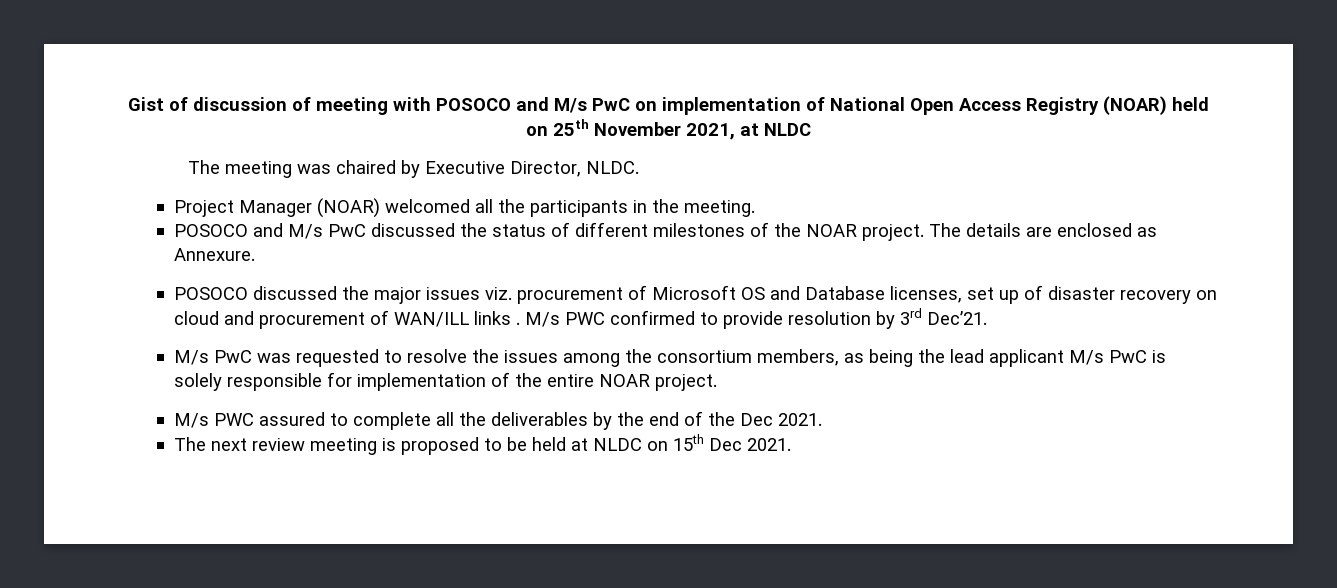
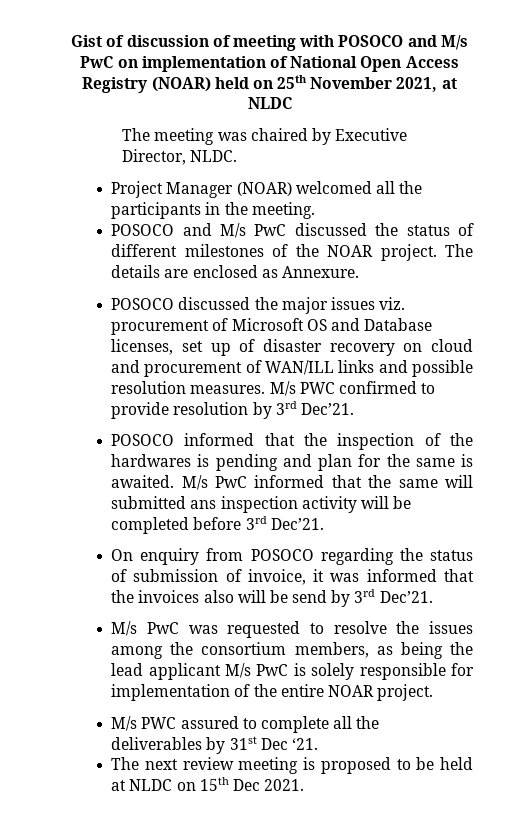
[515,322,520,325] . -> [378,360,473,377] [111,381,266,394] and possible resolution measures.
(987, 318) none -> [111,433,473,450] [111,454,473,471] [111,475,474,490] [111,496,412,513] [111,516,324,534] [111,548,473,565] [111,569,474,585] [111,589,433,607] // POSOCO informed that the inspection of the hardwares is pending and plan for the same is awaited. M/s PwC informed that the same will submitted ans inspection activity will be completed before 3rd Dec’21. // On enquiry from POSOCO regarding the status of submission of invoice, it was informed that the invoices also will be send by 3rd Dec’21.
[616,411,822,426] the end of the Dec 2021. -> [229,736,318,750] 31st Dec ‘21.

